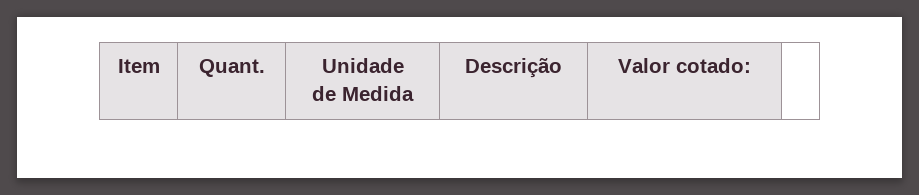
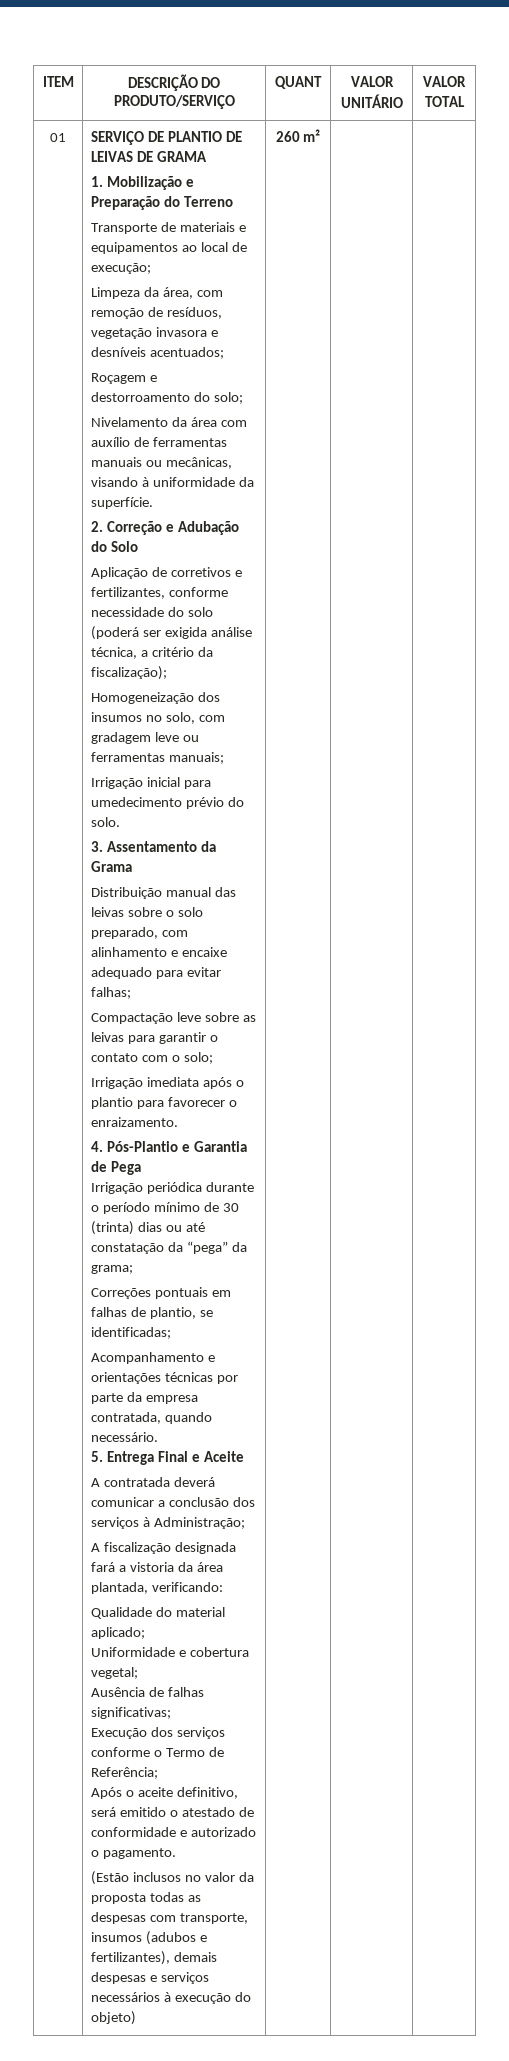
[117,59,160,73] [198,59,265,77] [321,58,404,73] [312,86,414,101] [465,58,562,78] [618,58,751,73] Item | Quant. | Unidade // de Medida | Descrição | Valor cotado: -> [42,76,74,87] [127,74,221,91] [113,95,235,109] [275,76,322,89] [350,76,394,87] [340,94,403,108] [423,76,466,87] [424,96,465,107] [50,133,66,142] [90,131,242,145] [90,151,207,162] [90,176,194,190] [90,196,233,210] [90,222,246,234] [90,242,247,254] [90,263,151,274] [90,287,223,299] [90,307,222,319] [90,327,218,339] [90,347,224,359] [90,373,157,384] [90,392,243,404] [90,417,247,427] [90,437,227,447] [90,457,232,469] [90,477,254,487] [90,497,153,509] [90,521,239,535] [90,541,138,552] [90,567,242,579] [90,587,228,599] [90,607,213,617] [90,626,252,640] [90,647,213,659] [90,666,167,680] [90,692,220,704] [90,712,225,724] [90,732,199,744] [90,752,224,764] [90,777,211,789] [90,797,244,809] [90,817,120,827] [90,841,216,852] [90,861,132,872] [90,887,236,899] [90,907,203,917] [90,927,188,939] [90,947,227,957] [90,967,221,979] [90,987,131,999] [90,1012,256,1024] [90,1032,218,1044] [90,1052,213,1064] [90,1077,244,1089] [90,1097,237,1109] [90,1117,178,1127] [90,1141,247,1152] [90,1161,141,1175] [90,1182,254,1194] [90,1202,239,1214] [90,1221,205,1235] [90,1241,247,1254] [90,1265,133,1274] [90,1287,231,1299] [90,1307,213,1319] [90,1327,171,1339] [90,1352,215,1364] [90,1372,238,1384] [90,1392,198,1404] [90,1412,212,1424] [90,1432,158,1442] [90,1451,244,1465] [90,1477,215,1487] [90,1497,255,1507] [90,1517,245,1529] [90,1542,236,1554] [90,1562,223,1572] [90,1582,223,1594] [90,1607,225,1619] [90,1627,145,1639] [90,1647,249,1657] [90,1667,138,1679] [90,1687,204,1697] [90,1707,171,1719] [90,1727,225,1739] [90,1747,224,1757] [90,1767,158,1779] [90,1787,238,1799] [90,1807,254,1817] [90,1827,256,1837] [90,1848,176,1859] [90,1871,254,1885] [90,1892,201,1904] [90,1912,248,1924] [90,1931,207,1945] [90,1951,217,1965] [90,1972,209,1984] [90,1992,251,2004] [90,2011,136,2025] [275,129,321,142] ITEM | DESCRIÇÃO DO PRODUTO/SERVIÇO | QUANT | VALOR UNITÁRIO | VALOR TOTAL // 01 | SERVIÇO DE PLANTIO DE LEIVAS DE GRAMA // 1. Mobilização e Preparação do Terreno // Transporte de materiais e equipamentos ao local de execução; // Limpeza da área, com remoção de resíduos, vegetação invasora e desníveis acentuados; // Roçagem e destorroamento do solo; // Nivelamento da área com auxílio de ferramentas manuais ou mecânicas, visando à uniformidade da superfície. // 2. Correção e Adubação do Solo // Aplicação de corretivos e fertilizantes, conforme necessidade do solo (poderá ser exigida análise técnica, a critério da fiscalização); // Homogeneização dos insumos no solo, com gradagem leve ou ferramentas manuais; // Irrigação inicial para umedecimento prévio do solo. // 3. Assentamento da Grama // Distribuição manual das leivas sobre o solo preparado, com alinhamento e encaixe adequado para evitar falhas; // Compactação leve sobre as leivas para garantir o contato com o solo; // Irrigação imediata após o plantio para favorecer o enraizamento. // 4. Pós-Plantio e Garantia de Pega // Irrigação periódica durante o período mínimo de 30 (trinta) dias ou até constatação da “pega” da grama; // Correções pontuais em falhas de plantio, se identificadas; // Acompanhamento e orientações técnicas por parte da empresa contratada, quando necessário. // 5. Entrega Final e Aceite // A contratada deverá comunicar a conclusão dos serviços à Administração; // A fiscalização designada fará a vistoria da área plantada, verificando: // Qualidade do material aplicado; // Uniformidade e cobertura vegetal; // Ausência de falhas significativas; // Execução dos serviços conforme o Termo de Referência; // Após o aceite definitivo, será emitido o atestado de conformidade e autorizado o pagamento. // (Estão inclusos no valor da proposta todas as despesas com transporte, insumos (adubos e fertilizantes), demais despesas e serviços necessários à execução do objeto) | 260 m² |

